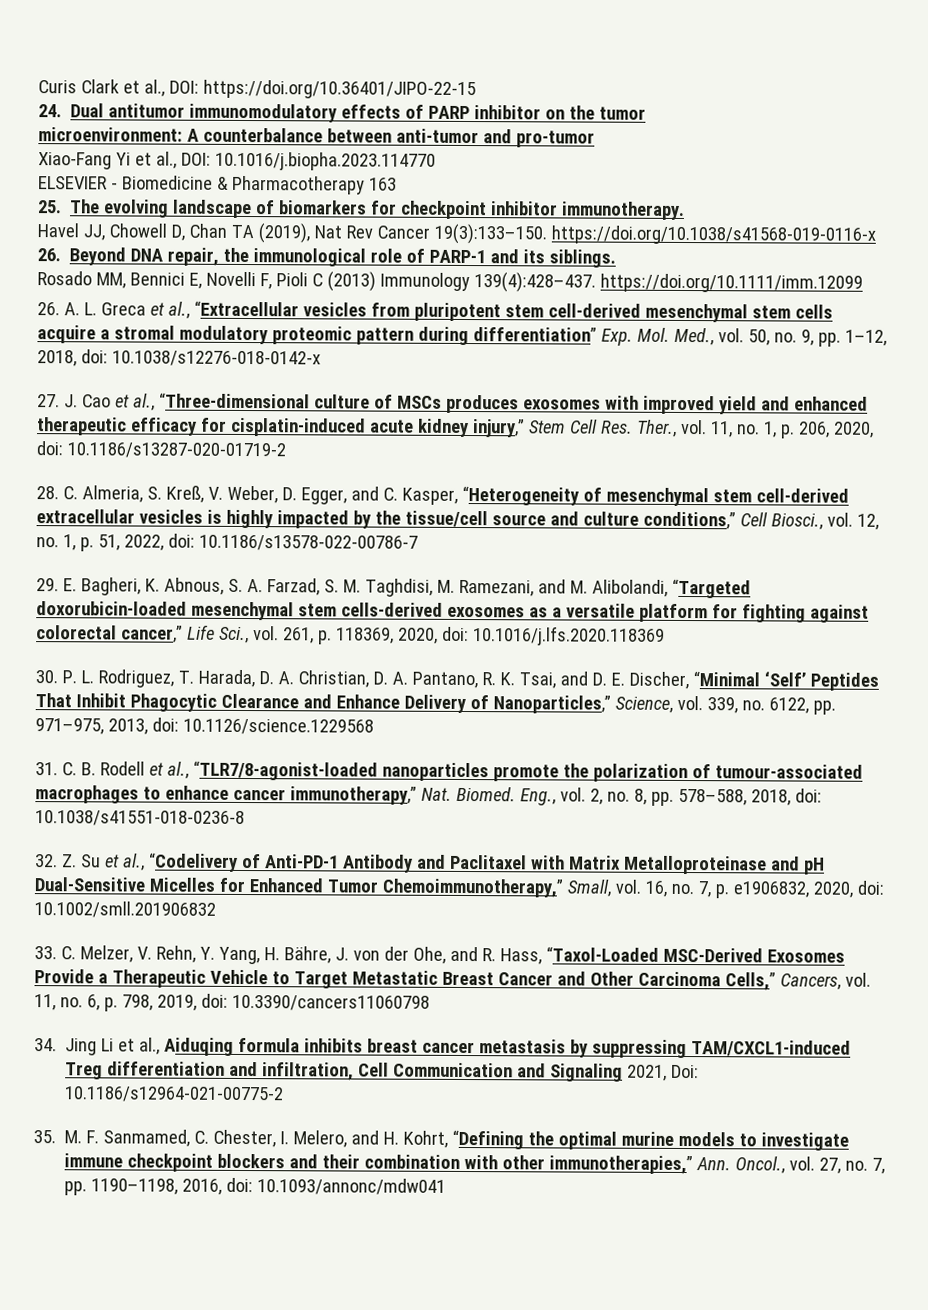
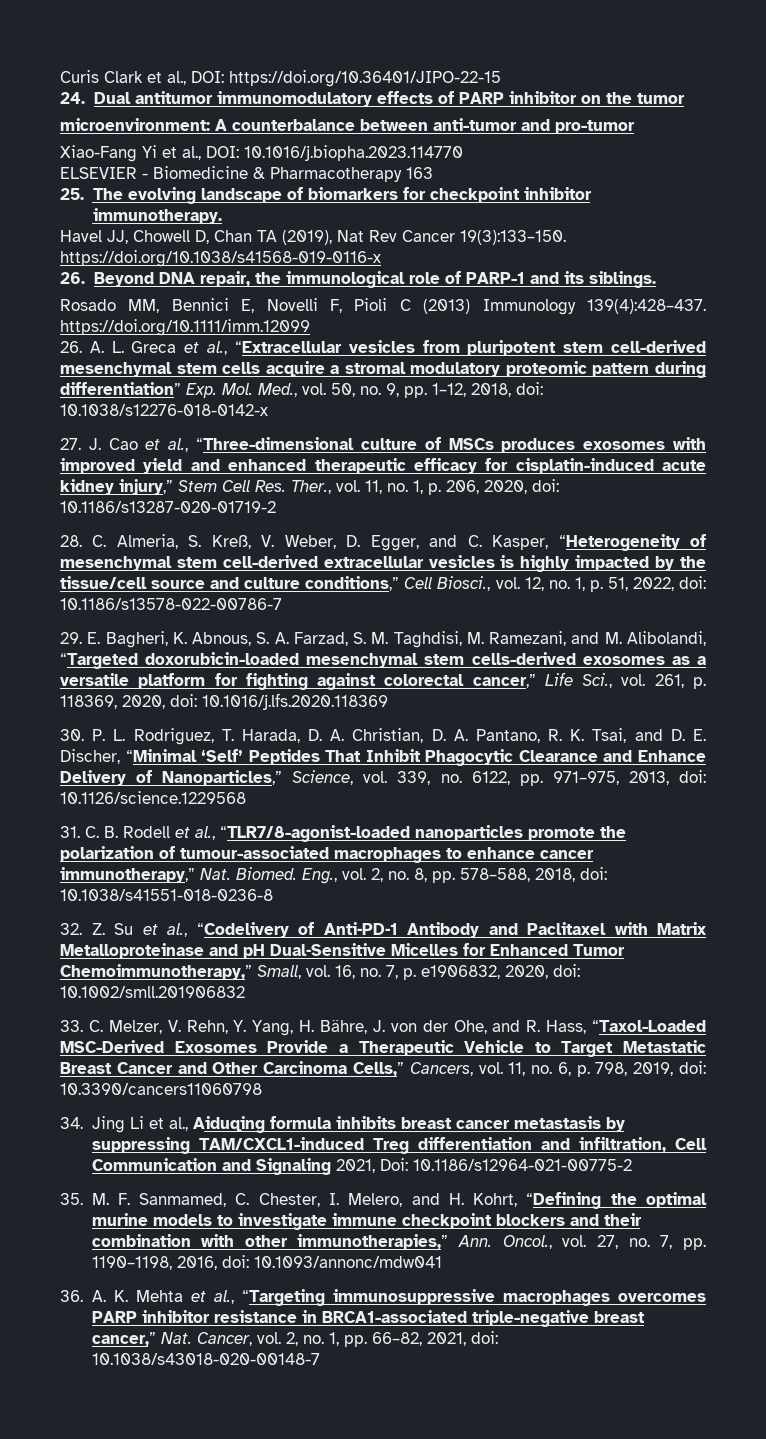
(447, 1186) none -> [60,1289,706,1306] [91,1310,645,1327] [91,1331,498,1347] [91,1353,320,1365] // 36. A. K. Mehta et al., “Targeting immunosuppressive macrophages overcomes PARP inhibitor resistance in BRCA1-associated triple-negative breast cancer,” Nat. Cancer, vol. 2, no. 1, pp. 66–82, 2021, doi: 10.1038/s43018-020-00148-7

